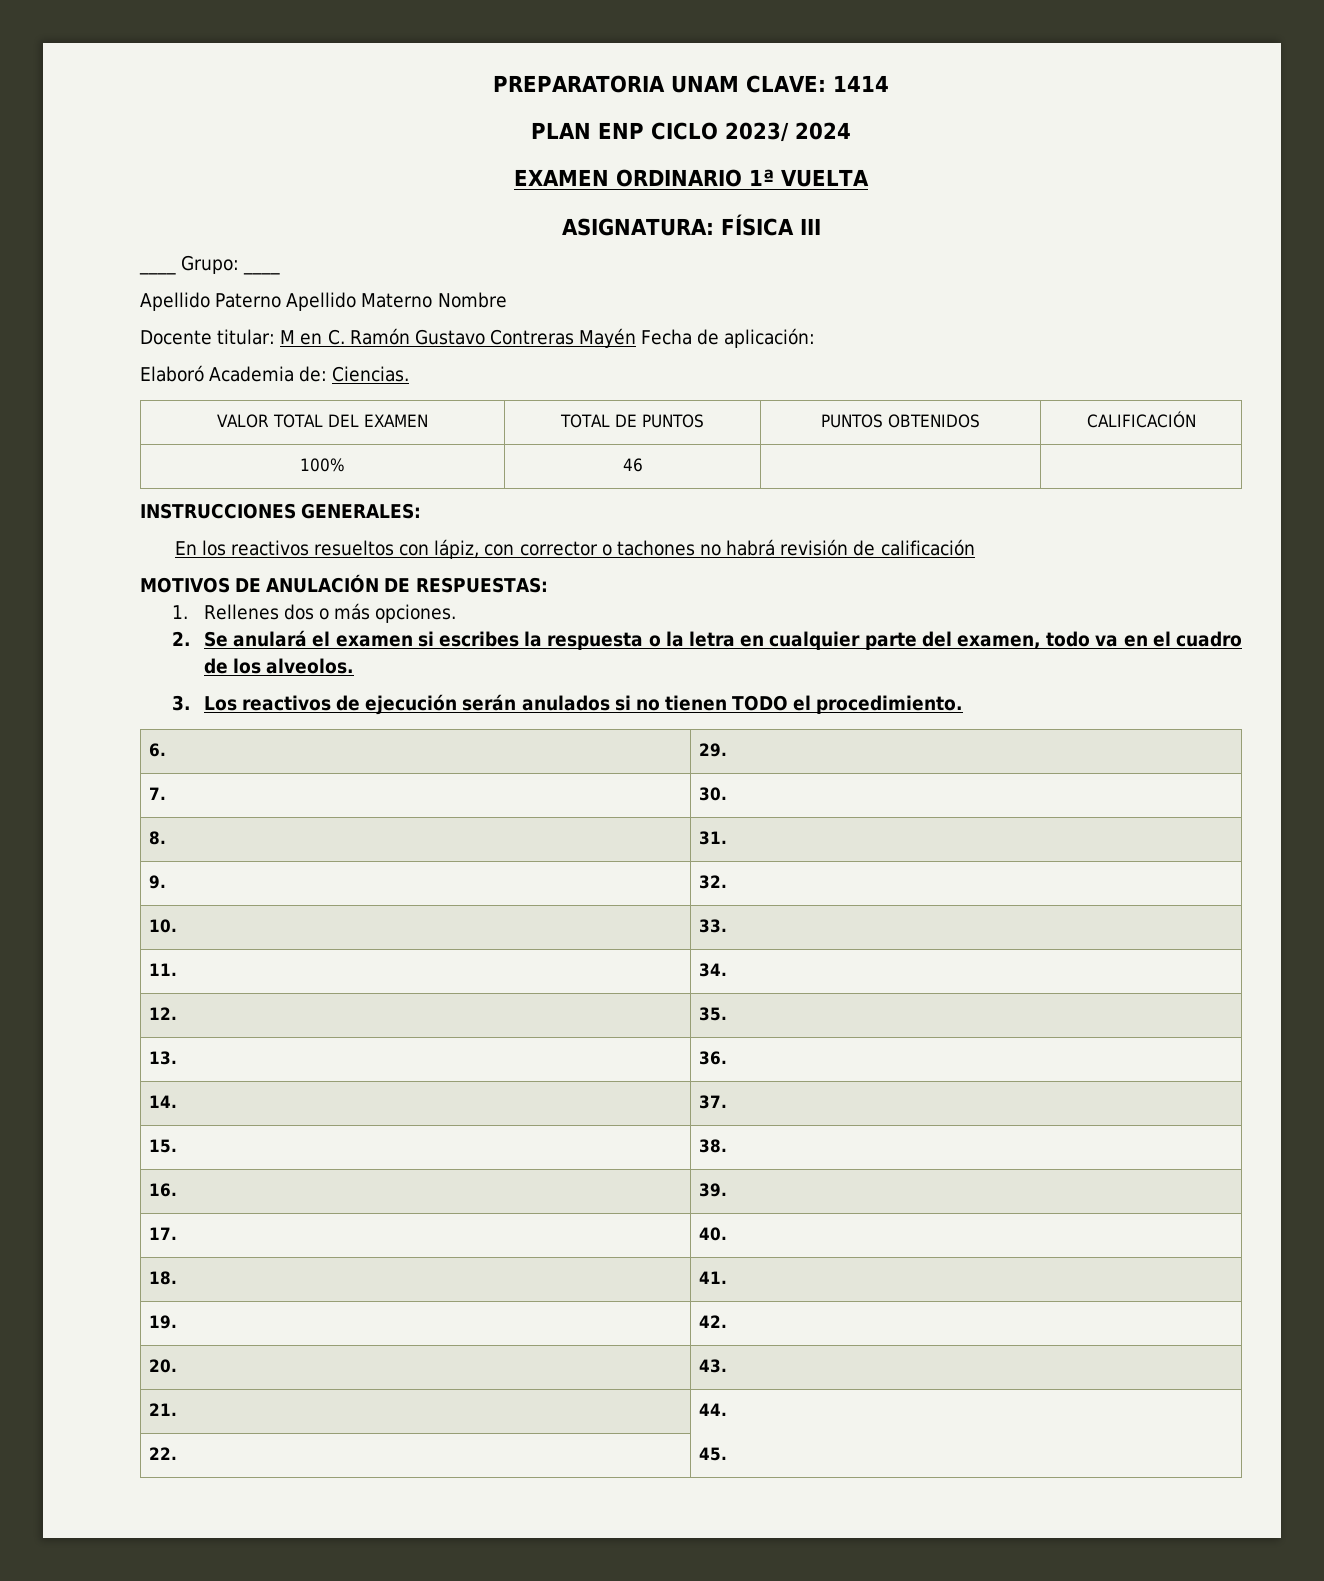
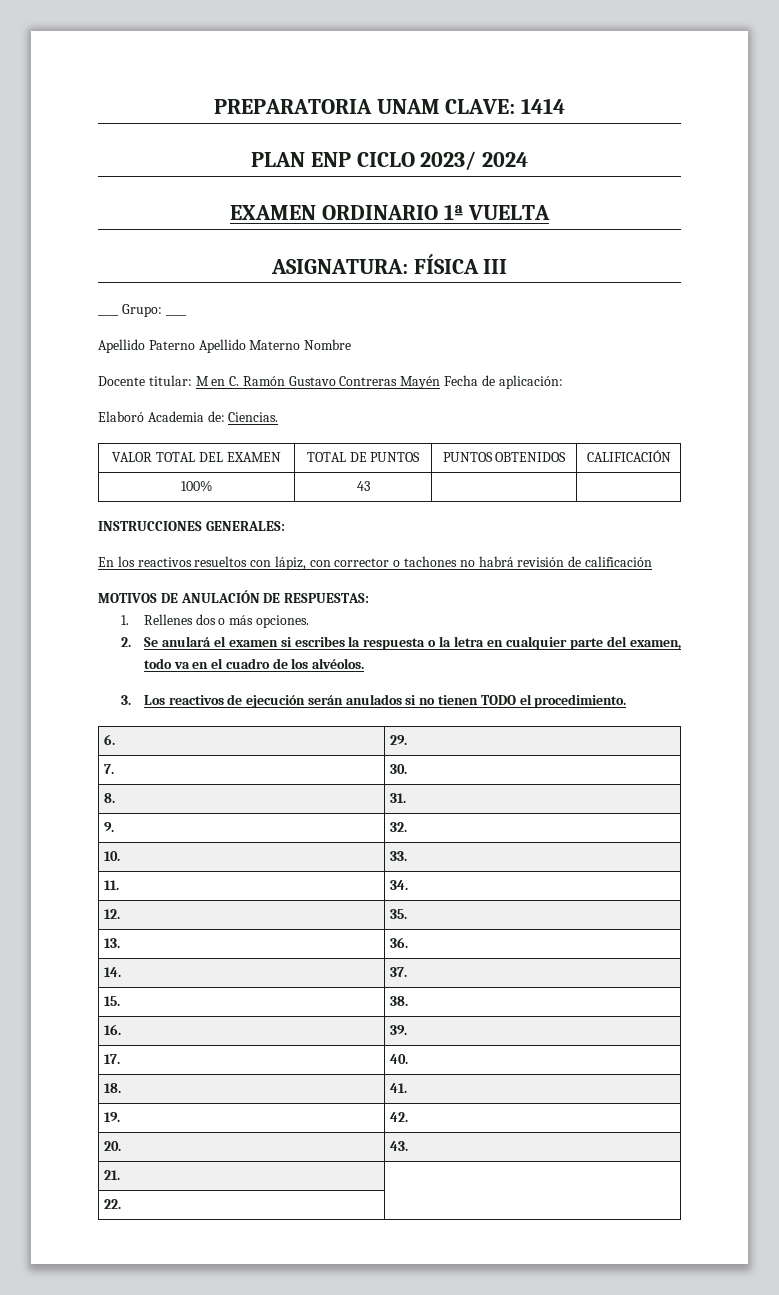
[622,458,643,472] 46 -> [356,481,370,491] 43
[266,658,355,674] alveolos. -> [312,658,365,669] alvéolos.
[699,1403,728,1416] 44. -> (120, 1175) none
[699,1447,728,1461] 45. -> (121, 1204) none

